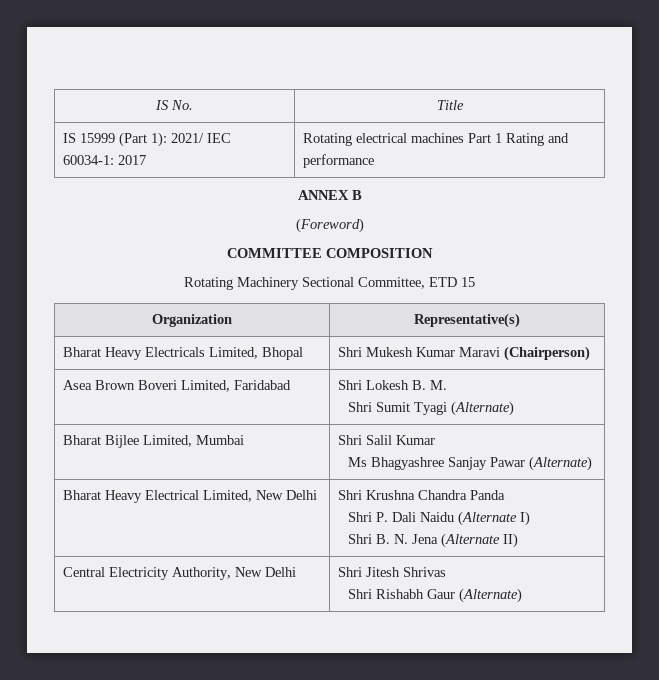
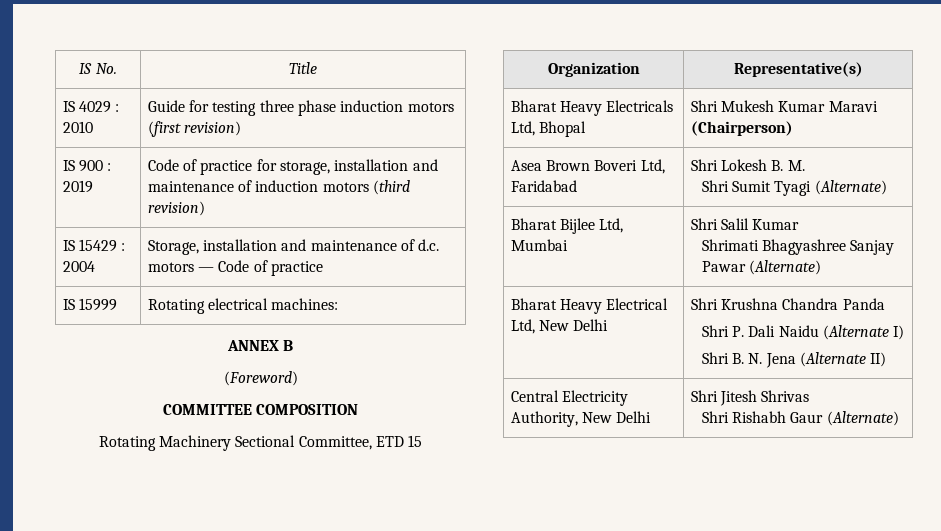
[80,132,232,147] [63,155,147,165] [303,133,570,146] [303,154,375,168] 15999 (Part 1): 2021/ IEC 60034-1: 2017 | Rotating electrical machines Part 1 Rating and performance -> [79,101,120,113] [62,121,93,133] [147,100,454,116] [147,121,242,137] [62,160,112,172] [62,180,93,193] [147,159,438,175] [147,180,411,195] [147,201,205,216] [62,239,126,252] [62,261,95,272] [147,239,440,255] [147,260,324,276] [62,298,118,311] [147,298,339,314] 4029 : 2010 | Guide for testing three phase induction motors (first revision) // IS 900 : 2019 | Code of practice for storage, installation and maintenance of induction motors (third revision) // IS 15429 : 2004 | Storage, installation and maintenance of d.c. motors — Code of practice // IS 15999 | Rotating electrical machines:
[209,347,259,359] Limited, -> [510,121,535,136] Ltd,
[181,380,231,392] Limited, -> [640,159,665,174] Ltd,
[143,435,193,447] Limited, -> [599,218,624,233] Ltd,
[347,457,367,467] Ms -> [701,239,759,251] Shrimati
[203,490,253,502] Limited, -> [510,319,535,334] Ltd,

